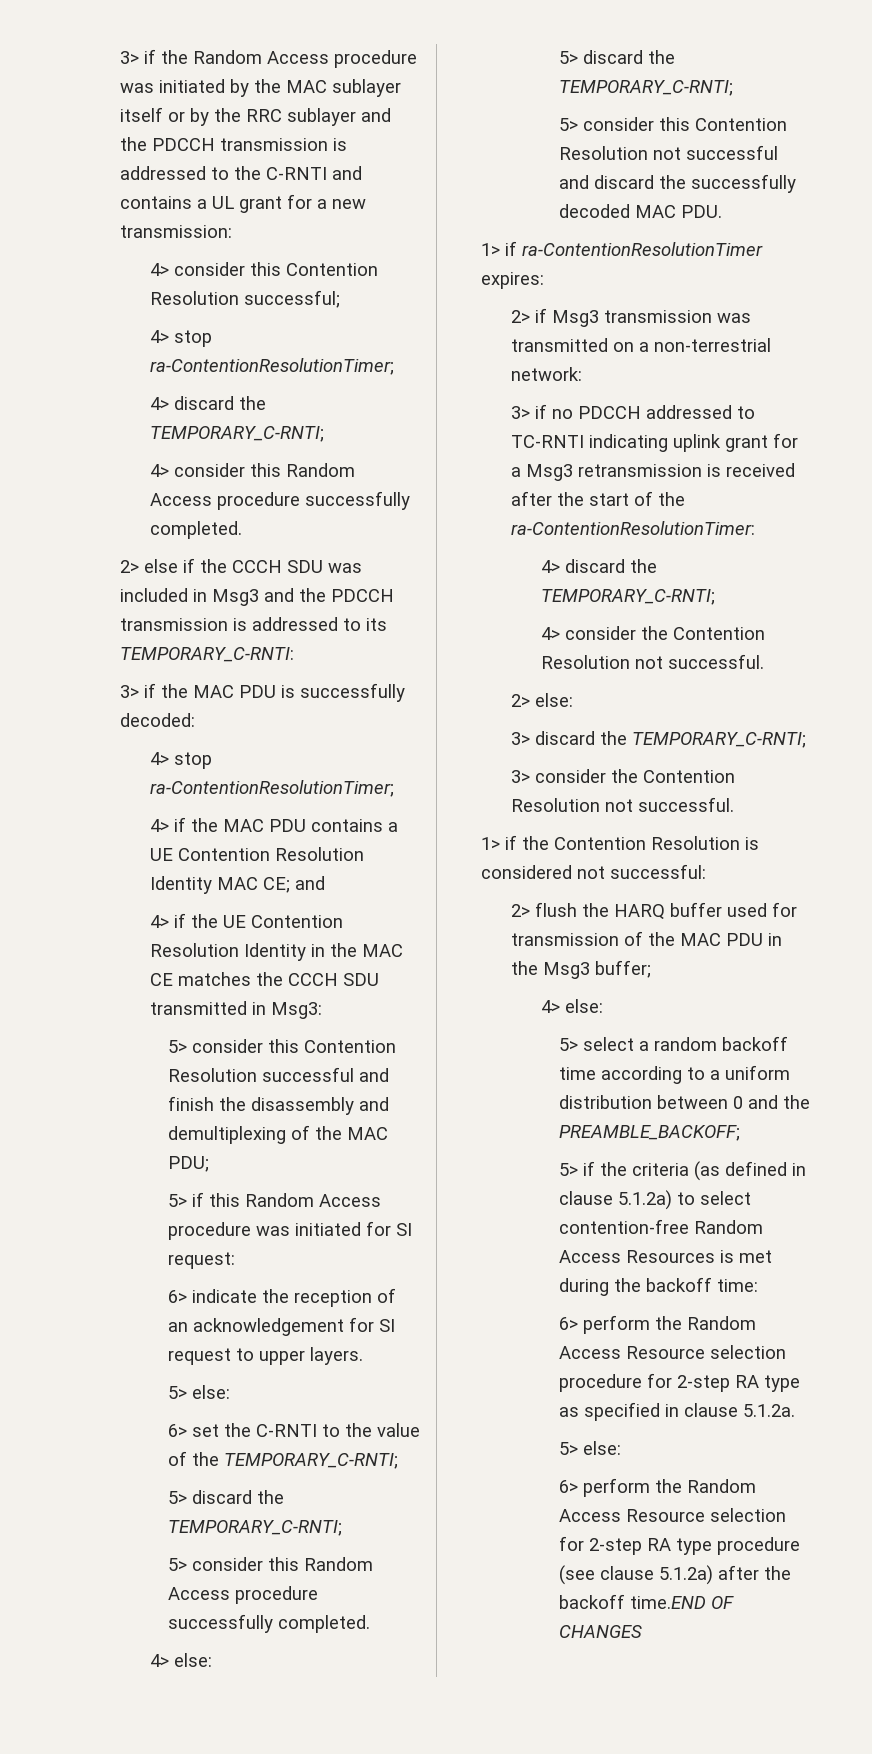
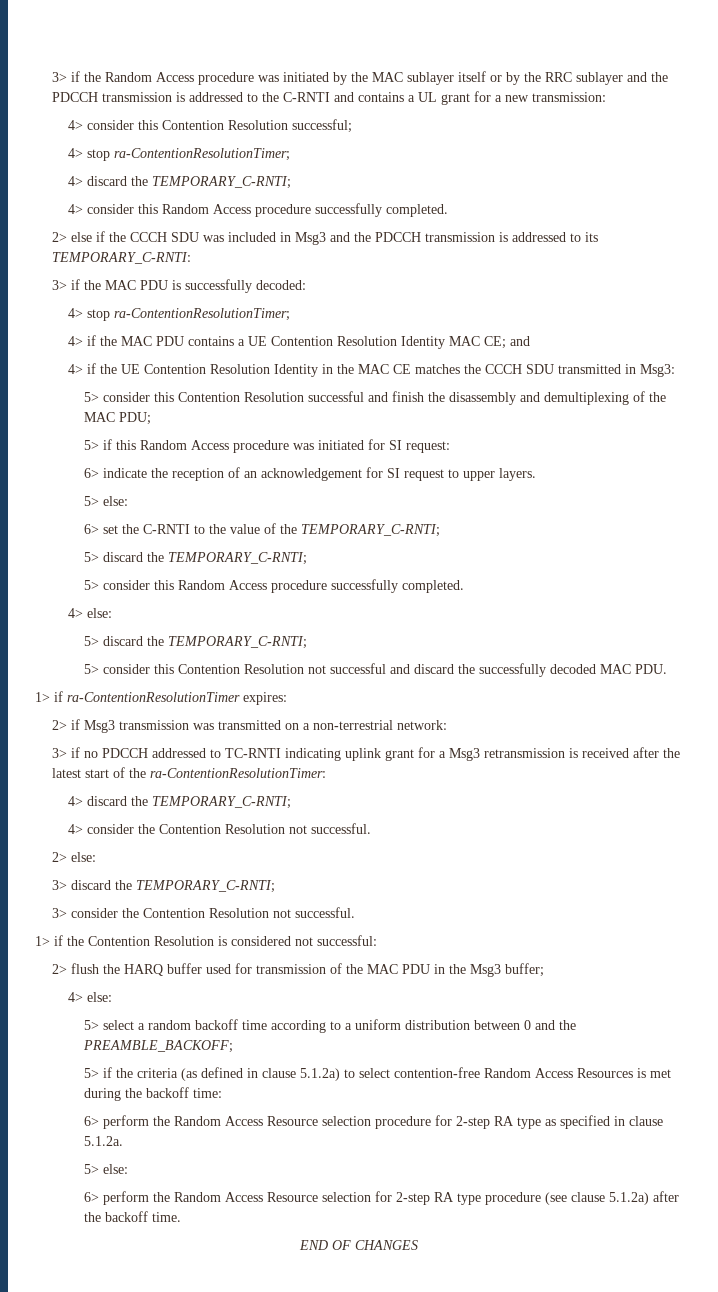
(585, 499) none -> [51,768,81,778] latest
[630,1596,707,1609] time.END -> [152,1212,182,1222] [299,1240,328,1250] time. // END

